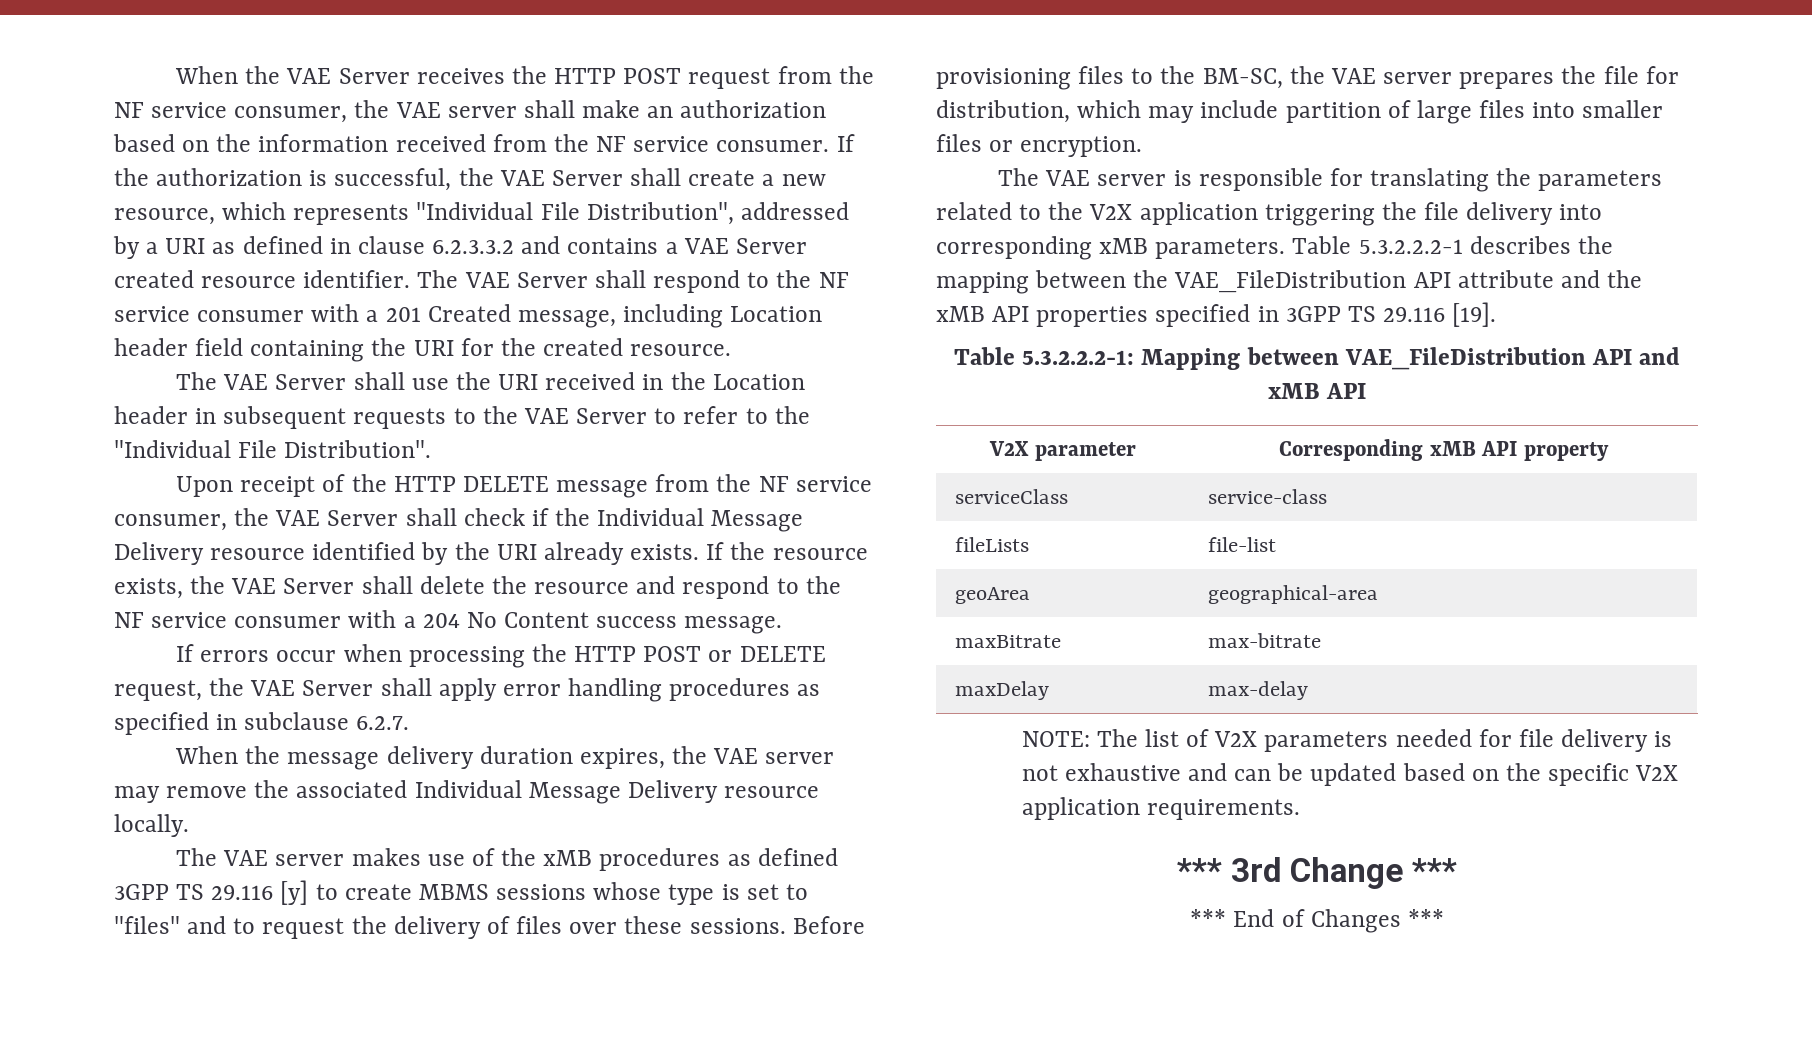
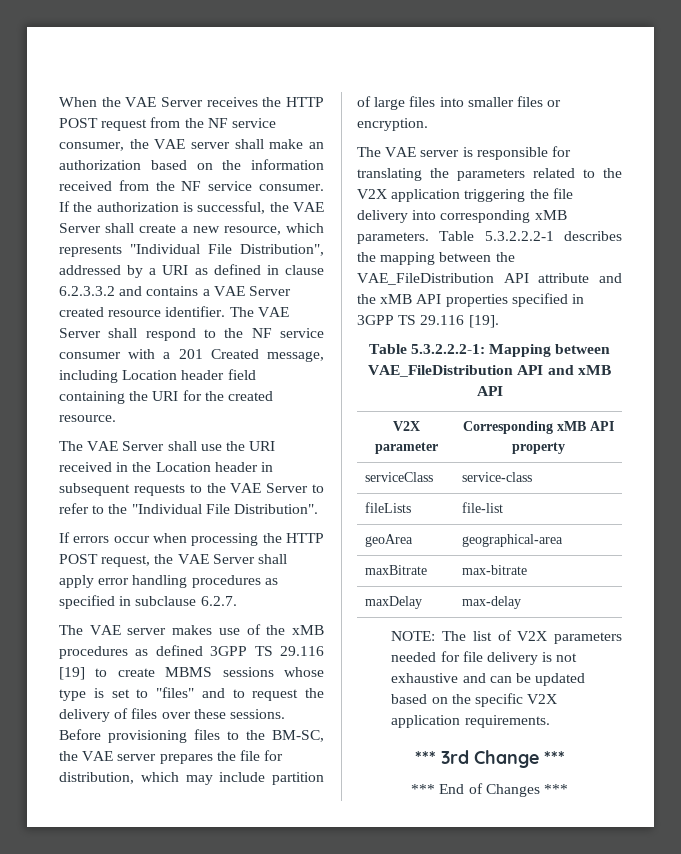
[176,474,872,498] [114,508,804,532] [114,542,868,565] [114,576,841,599] [114,610,783,634] // Upon receipt of the HTTP DELETE message from the NF service consumer, the VAE Server shall check if the Individual Message Delivery resource identified by the URI already exists. If the resource exists, the VAE Server shall delete the resource and respond to the NF service consumer with a 204 No Content success message. -> (318, 509) none
[708,646,826,662] or DELETE -> (98, 559) none
[175,746,835,770] [114,780,820,804] [114,814,189,837] // When the message delivery duration expires, the VAE server may remove the associated Individual Message Delivery resource locally. -> (237, 601) none
[280,880,309,905] [y] -> [59,667,85,680] [19]

